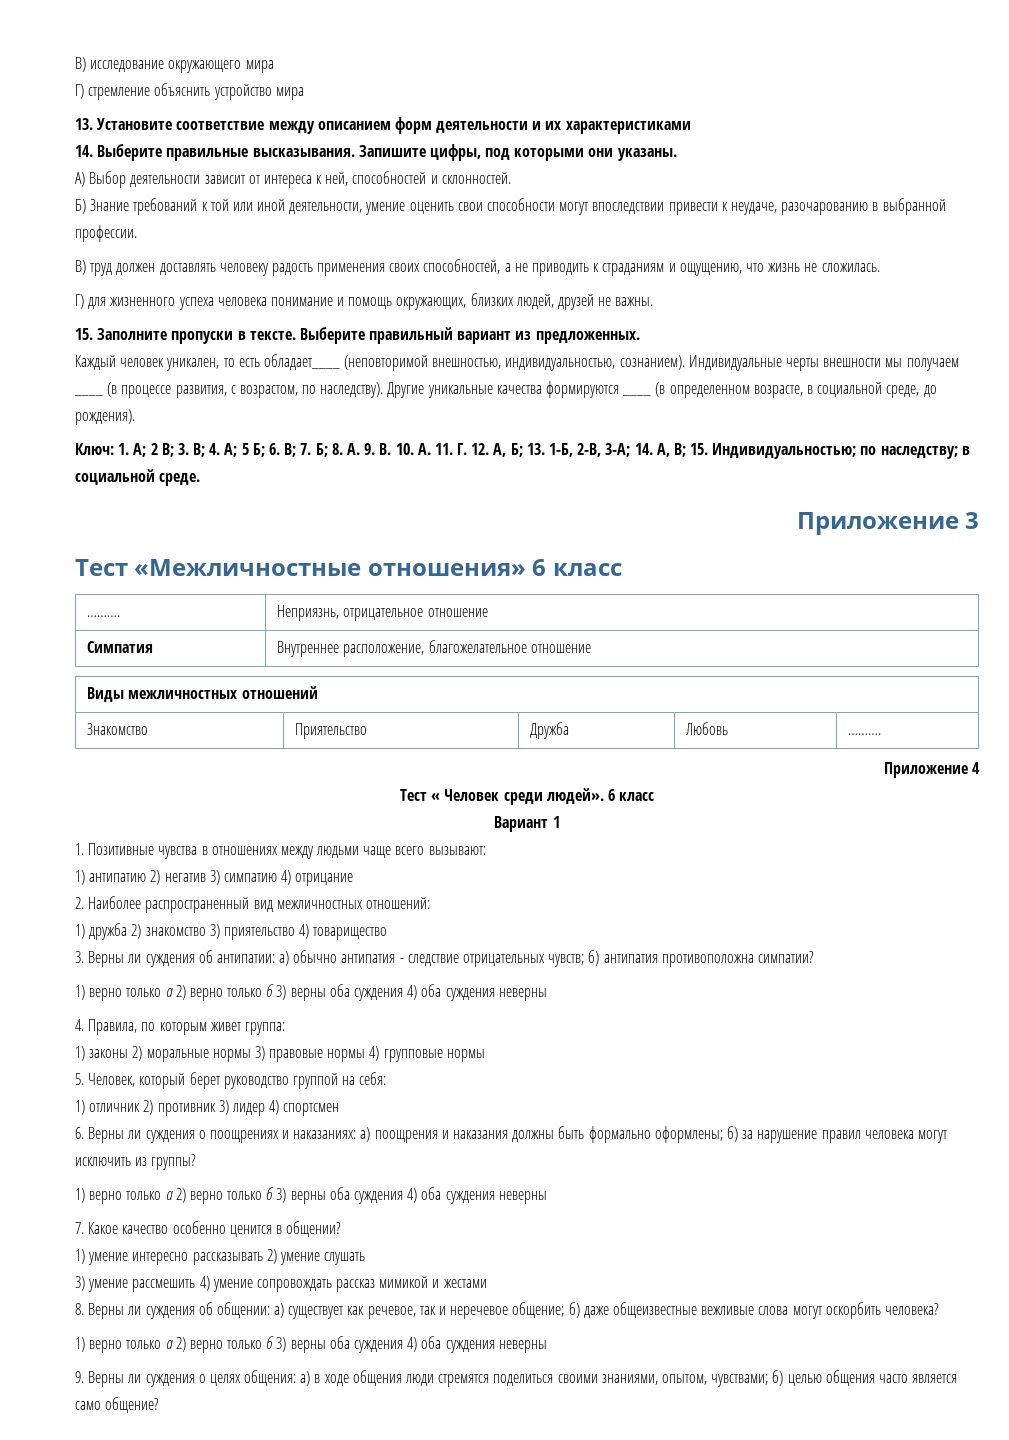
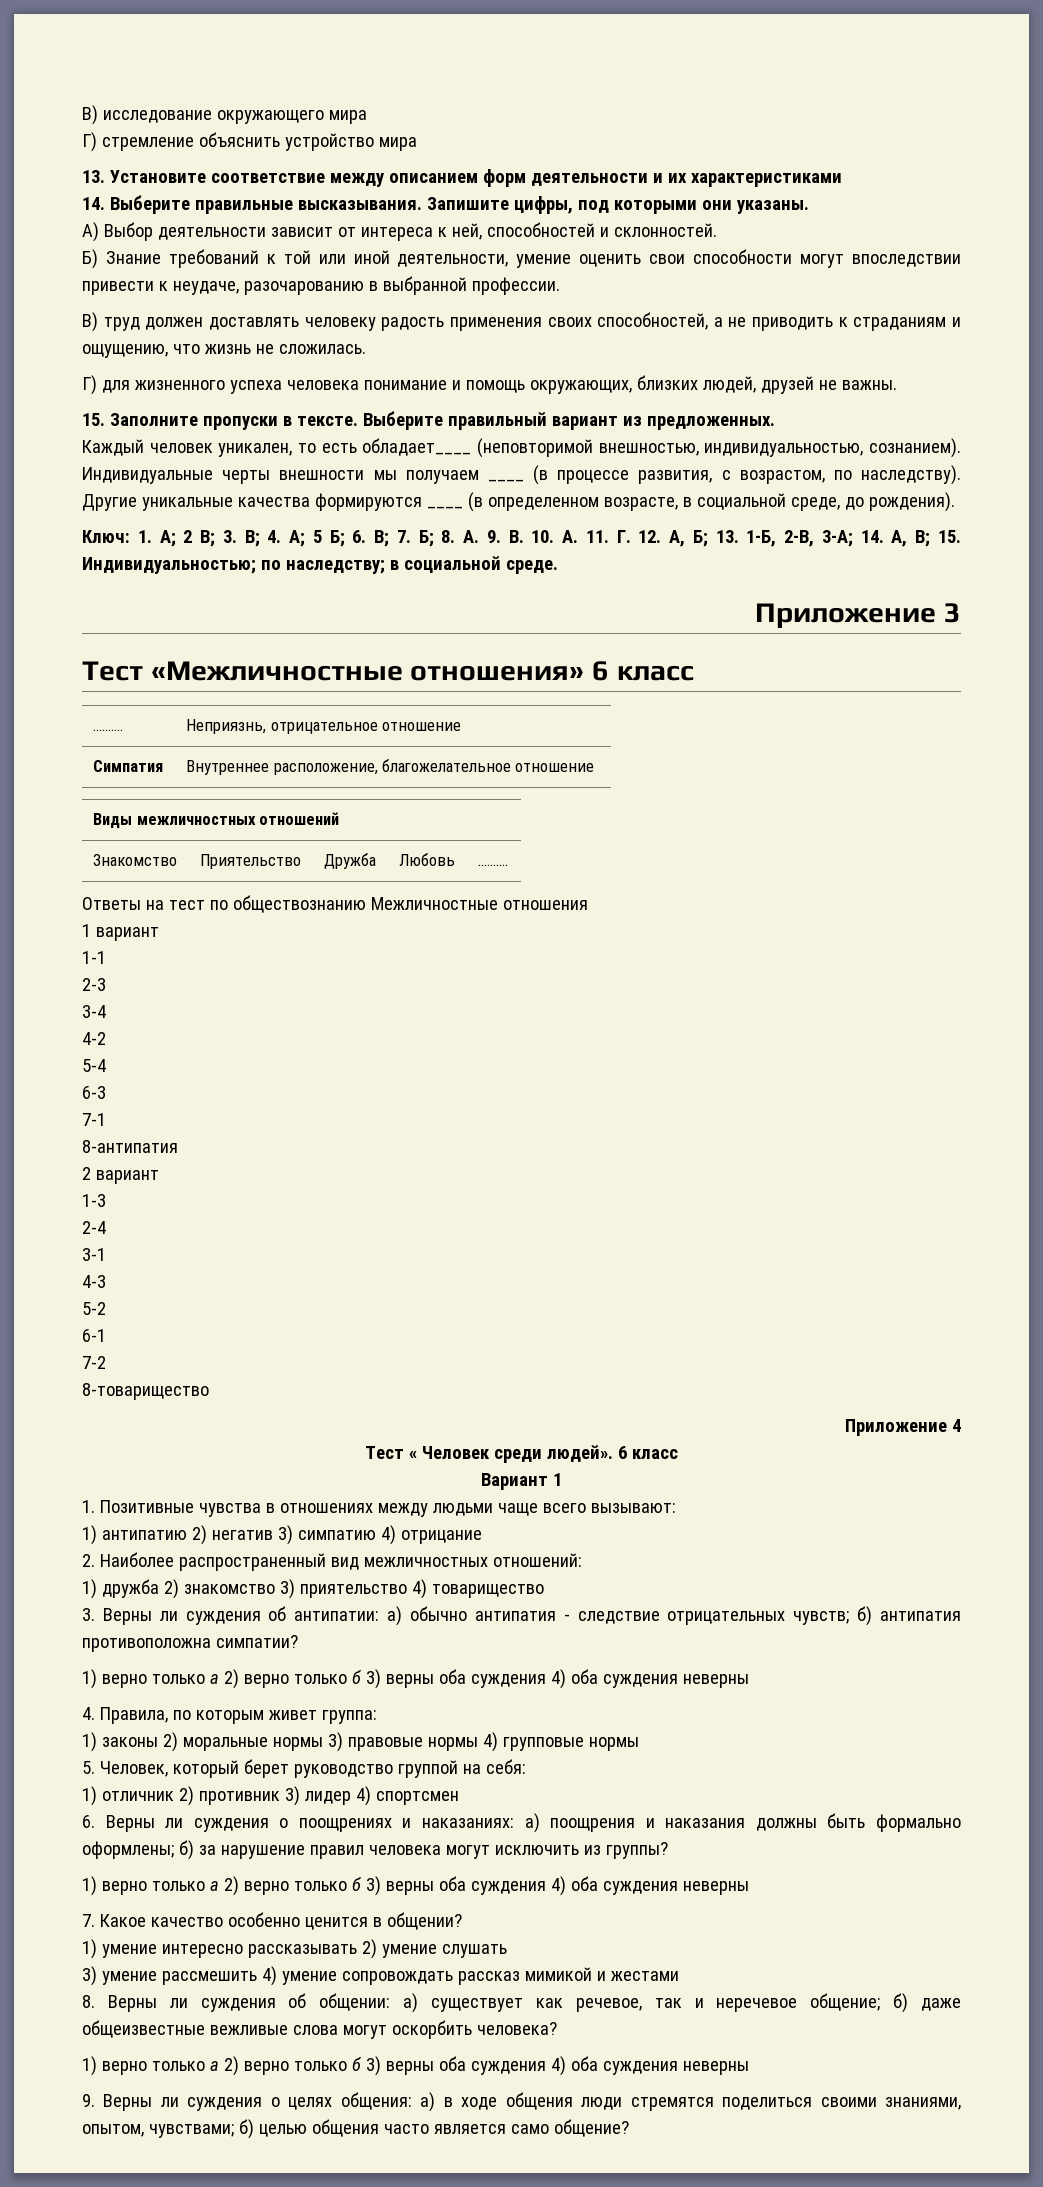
(882, 734) none -> [82,895,588,913] [82,924,159,941] [82,951,106,964] [82,978,106,991] [82,1005,106,1018] [82,1032,106,1045] [82,1059,106,1072] [82,1086,106,1099] [82,1113,106,1126] [82,1140,178,1153] [82,1167,159,1184] [82,1194,106,1207] [82,1221,106,1234] [82,1248,106,1261] [82,1275,106,1288] [82,1302,106,1315] [82,1329,106,1342] [82,1356,106,1369] [82,1383,209,1400] // Ответы на тест по обществознанию Межличностные отношения // 1 вариант // 1-1 // 2-3 // 3-4 // 4-2 // 5-4 // 6-3 // 7-1 // 8-антипатия // 2 вариант // 1-3 // 2-4 // 3-1 // 4-3 // 5-2 // 6-1 // 7-2 // 8-товарищество

